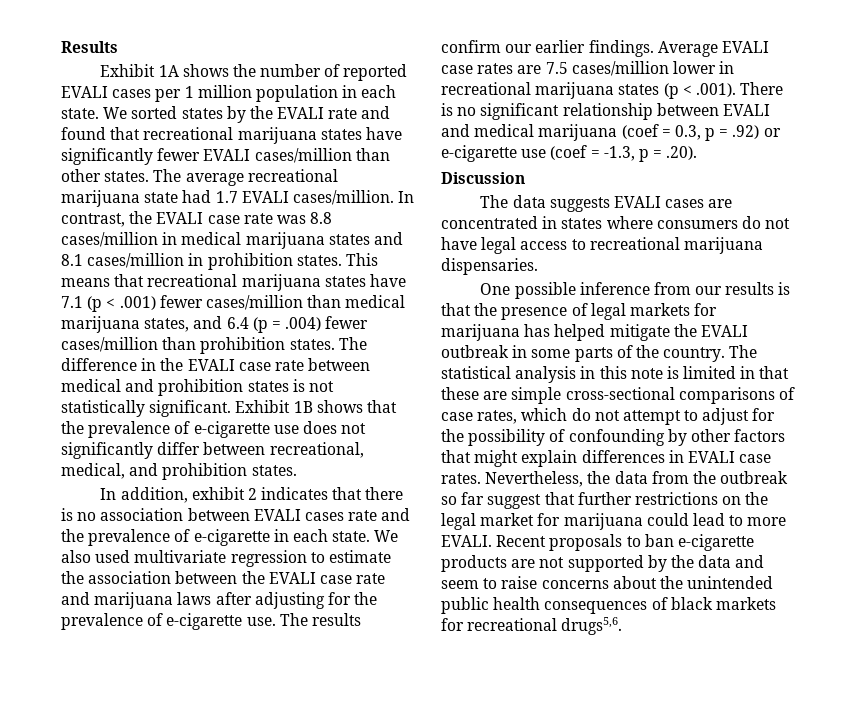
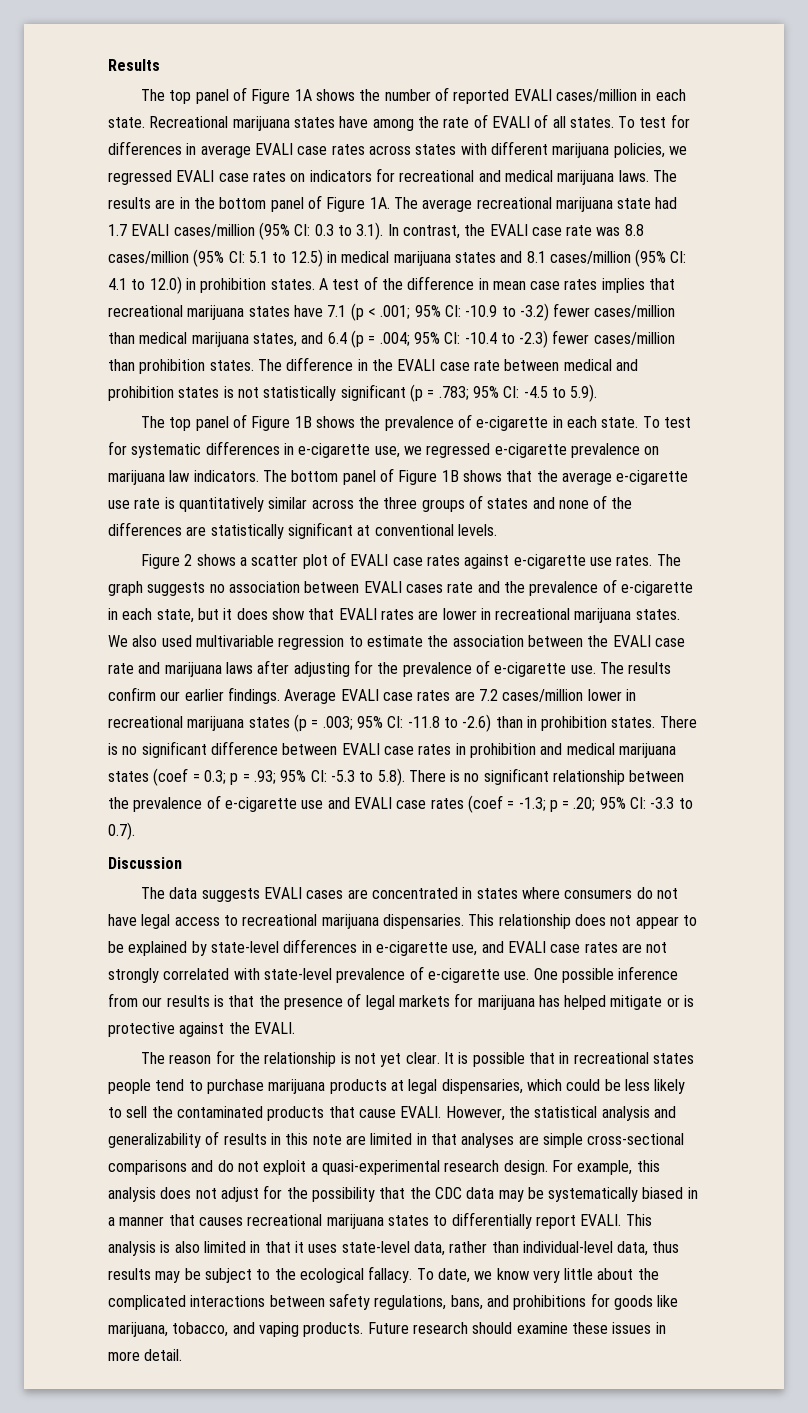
[100,64,156,77] Exhibit -> [141,87,291,104] The top panel of Figure
[112,85,397,102] [61,106,391,123] [61,127,402,144] [61,148,390,165] [61,169,150,182] cases per 1 million population in each state. We sorted states by the EVALI rate and found that recreational marijuana states have significantly fewer EVALI cases/million than other states. -> [555,89,686,102] [108,114,690,131] [108,141,687,158] [108,168,677,185] [108,195,390,212] cases/million in each state. Recreational marijuana states have among the rate of EVALI of all states. To test for differences in average EVALI case rates across states with different marijuana policies, we regressed EVALI case rates on indicators for recreational and medical marijuana laws. The results are in the bottom panel of Figure 1A.
[292,190,394,205] cases/million. -> [173,222,384,240] cases/million (95% CI: 0.3 to 3.1).
(158, 239) none -> [193,249,323,267] (95% CI: 5.1 to 12.5)
[188,253,378,270] [61,278,110,287] in prohibition states. This means -> [635,249,687,267] [108,276,645,294] (95% CI: 4.1 to 12.0) in prohibition states. A test of the difference in mean case rates implies
[119,296,156,310] .001) -> [380,303,549,321] .001; 95% CI: -10.9 to -3.2)
[285,317,322,331] .004) -> [379,330,549,348] .004; 95% CI: -10.4 to -2.3)
[149,400,397,417] [61,421,367,438] [61,442,364,459] [61,463,297,480] [100,487,404,503] [61,508,73,521] significant. Exhibit 1B shows that the prevalence of e-cigarette use does not significantly differ between recreational, medical, and prohibition states. // In addition, exhibit 2 indicates that there is -> [340,384,598,402] [141,414,691,431] [108,441,660,458] [108,468,689,485] [108,495,633,512] [108,522,497,539] [141,552,681,569] [108,581,206,596] significant (p = .783; 95% CI: -4.5 to 5.9). // The top panel of Figure 1B shows the prevalence of e-cigarette in each state. To test for systematic differences in e-cigarette use, we regressed e-cigarette prevalence on marijuana law indicators. The bottom panel of Figure 1B shows that the average e-cigarette use rate is quantitatively similar across the three groups of states and none of the differences are statistically significant at conventional levels. // Figure 2 shows a scatter plot of EVALI case rates against e-cigarette use rates. The graph suggests
[332,531,371,542] state. -> [156,608,680,623] state, but it does show that EVALI rates are lower in recreational marijuana states.
[134,550,227,563] multivariate -> [195,635,274,647] multivariable
[545,62,568,74] 7.5 -> [478,689,498,701] 7.2
[682,83,736,97] < .001). -> [311,714,697,732] [108,741,676,758] [108,768,405,786] = .003; 95% CI: -11.8 to -2.6) than in prohibition states. There is no significant difference between EVALI case rates in prohibition and medical marijuana states (coef = 0.3; p = .93; 95% CI: -5.3 to 5.8).
[722,104,770,116] [441,124,781,141] [441,145,698,162] EVALI and medical marijuana (coef = 0.3, p = .92) or e-cigarette use (coef = -1.3, p = .20). -> [108,795,693,813] [108,822,135,840] the prevalence of e-cigarette use and EVALI case rates (coef = -1.3; p = .20; 95% CI: -3.3 to 0.7).
(538, 266) // -> [468,914,697,929] [108,939,668,956] [108,966,530,983] This relationship does not appear to be explained by state-level differences in e-cigarette use, and EVALI case rates are not strongly correlated with state-level prevalence of e-cigarette use.
[673,324,748,337] [441,345,758,362] [441,366,577,383] the EVALI outbreak in some parts of the country. The statistical analysis -> [666,995,695,1007] [108,1022,295,1037] [141,1050,694,1067] [108,1079,686,1094] [108,1106,676,1121] [108,1131,267,1148] or is protective against the EVALI. // The reason for the relationship is not yet clear. It is possible that in recreational states people tend to purchase marijuana products at legal dispensaries, which could be less likely to sell the contaminated products that cause EVALI. However, the statistical analysis and generalizability of results
[666,366,790,379] [441,387,479,400] is limited in that these -> [345,1133,515,1148] are limited in that analyses
[778,387,795,400] [441,408,776,425] [441,429,786,446] [441,450,772,467] [441,471,789,487] [441,492,769,509] [441,513,787,530] [441,534,754,551] [441,555,765,572] [441,576,774,589] [441,597,776,614] [441,617,623,635] of case rates, which do not attempt to adjust for the possibility of confounding by other factors that might explain differences in EVALI case rates. Nevertheless, the data from the outbreak so far suggest that further restrictions on the legal market for marijuana could lead to more EVALI. Recent proposals to ban e-cigarette products are not supported by the data and seem to raise concerns about the unintended public health consequences of black markets for recreational drugs5,6. -> [191,1160,660,1175] [108,1185,698,1202] [108,1212,652,1229] [108,1241,680,1256] [108,1266,659,1283] [108,1293,679,1310] [108,1322,666,1337] [108,1349,183,1361] and do not exploit a quasi-experimental research design. For example, this analysis does not adjust for the possibility that the CDC data may be systematically biased in a manner that causes recreational marijuana states to differentially report EVALI. This analysis is also limited in that it uses state-level data, rather than individual-level data, thus results may be subject to the ecological fallacy. To date, we know very little about the complicated interactions between safety regulations, bans, and prohibitions for goods like marijuana, tobacco, and vaping products. Future research should examine these issues in more detail.

